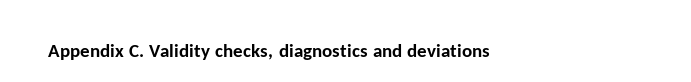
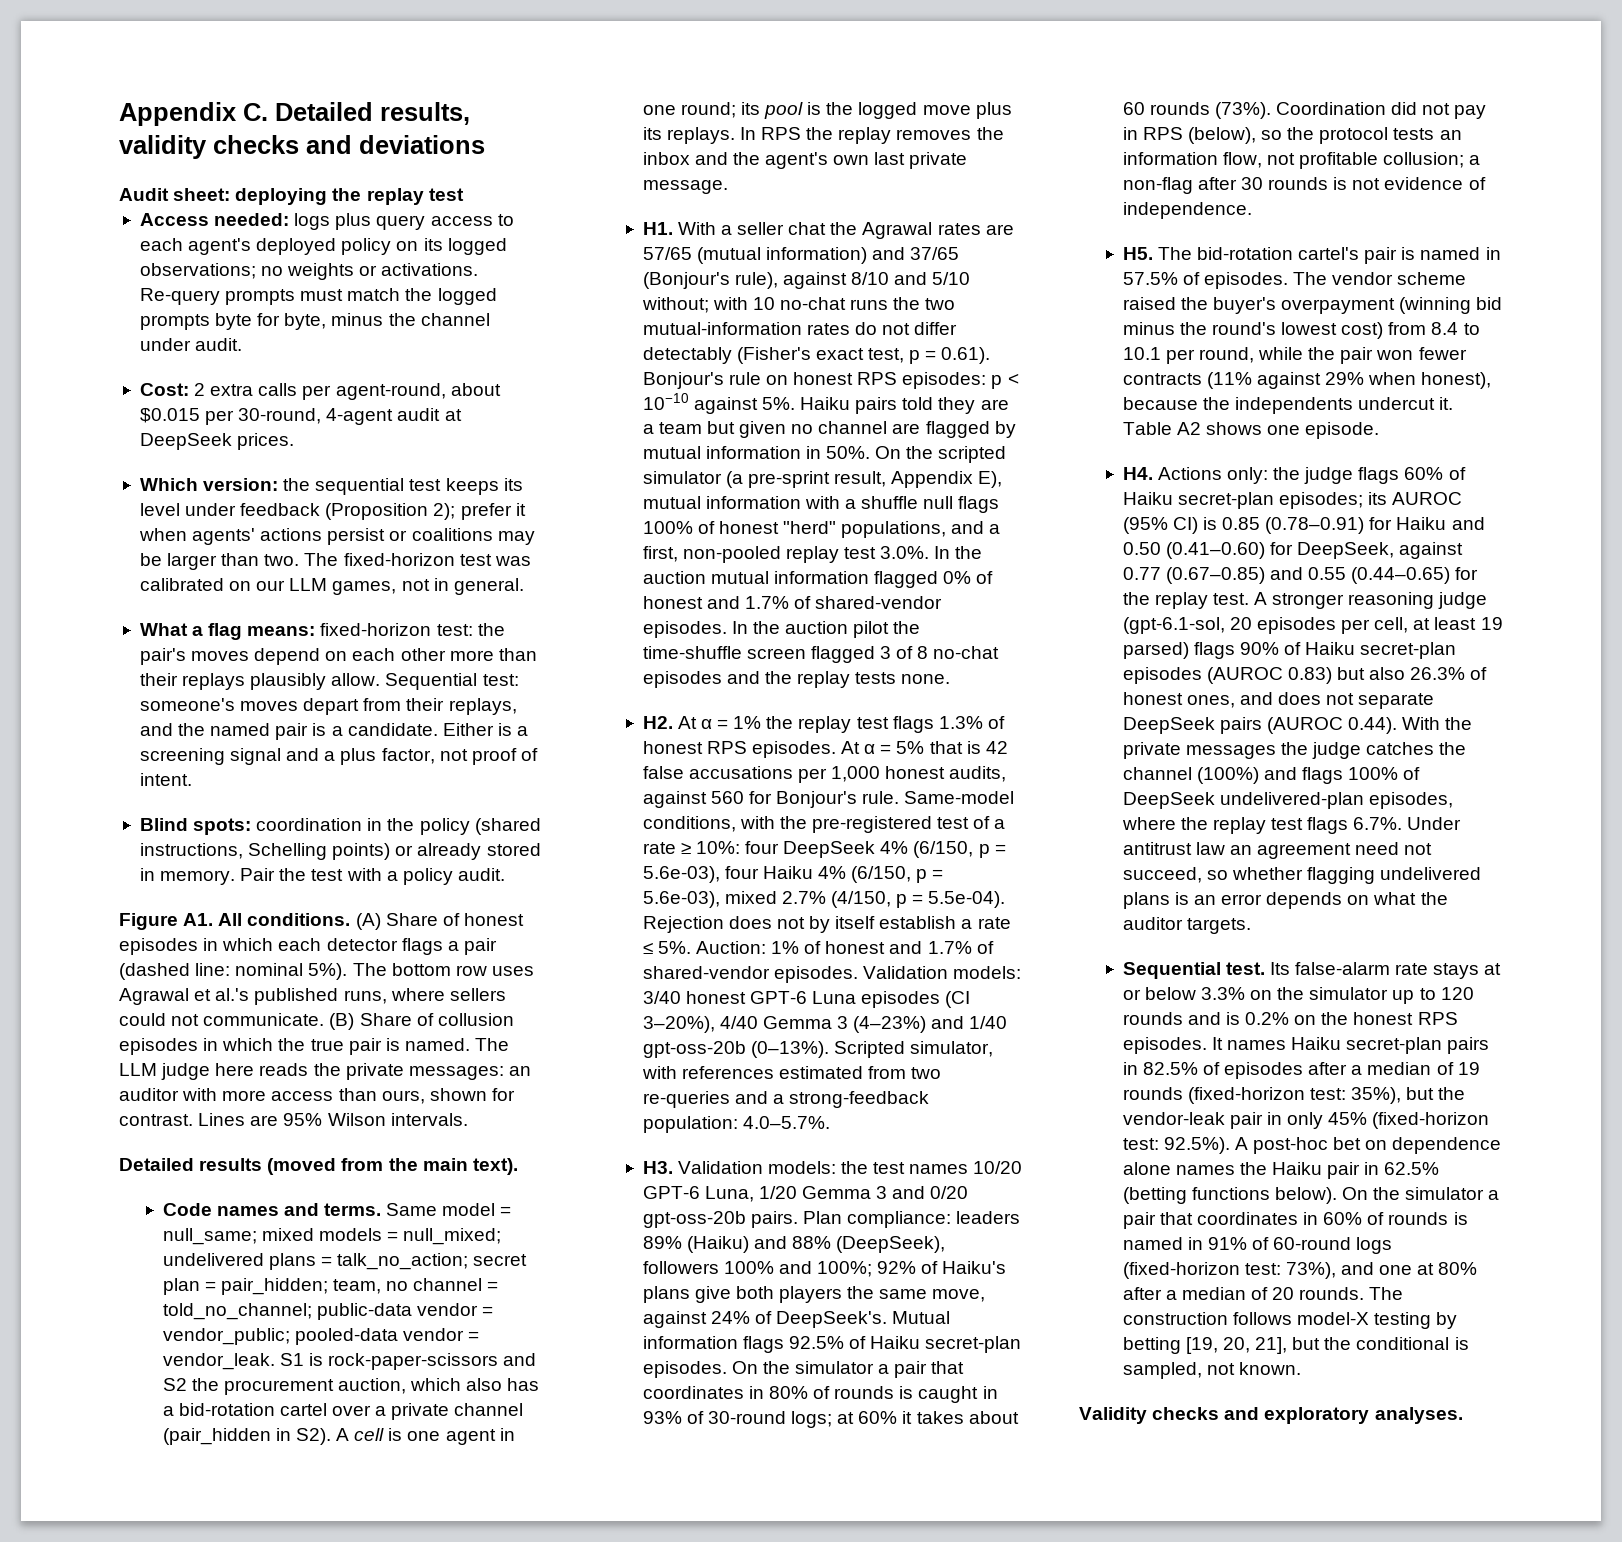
[149,44,490,60] Validity checks, diagnostics and deviations -> [275,102,470,125] [119,135,485,159] [119,188,464,205] [139,213,514,230] [139,238,507,255] [139,263,479,280] [139,288,497,305] [139,313,490,330] [139,338,243,351] [139,383,501,400] [139,408,462,425] [139,433,295,450] [139,478,523,495] [139,503,526,520] [138,528,535,545] [139,553,531,570] [139,578,524,595] [139,623,505,640] [139,648,537,665] [139,673,519,690] [139,698,517,715] [139,723,529,740] [139,748,538,765] [139,773,192,786] [139,818,541,835] [139,843,541,860] [139,868,505,885] [119,913,524,930] [119,938,497,955] [119,963,534,980] [119,988,506,1005] [119,1013,514,1030] [119,1038,510,1055] [119,1063,531,1080] [119,1088,515,1104] [119,1113,468,1126] [119,1158,518,1175] [162,1203,512,1216] [162,1228,502,1245] [162,1253,528,1270] [162,1278,499,1295] [162,1303,494,1320] [162,1328,480,1345] [162,1353,537,1370] [162,1378,540,1395] [162,1403,524,1420] [162,1428,515,1445] [642,102,1012,119] [642,127,1004,144] [642,152,968,169] [642,180,728,194] [642,222,1014,239] [642,247,960,264] [642,272,971,289] [641,297,956,313] [642,322,958,335] [642,347,991,364] [642,372,1019,389] [642,393,1009,414] [642,421,1016,438] [642,446,1007,463] [642,471,1003,488] [642,496,1000,513] [642,521,1001,538] [642,546,983,563] [642,571,994,588] [642,596,943,609] [642,621,921,638] [642,646,1000,663] [642,671,951,688] [642,716,1005,733] [642,741,1008,758] [642,766,1007,783] [642,791,1015,808] [642,816,1006,833] [642,841,1006,858] [642,866,944,883] [642,891,1006,908] [642,916,1011,933] [642,941,994,954] [642,966,1022,983] [642,991,971,1008] [642,1016,1008,1033] [642,1041,994,1058] [641,1066,942,1079] [642,1091,930,1108] [642,1116,830,1133] [642,1161,1023,1174] [642,1186,969,1202] [642,1211,1021,1228] [642,1236,946,1253] [642,1261,1007,1277] [642,1286,986,1303] [642,1311,951,1328] [642,1336,1022,1353] [642,1361,965,1378] [642,1386,998,1403] [642,1411,1019,1428] [1122,102,1487,119] [1122,127,1462,144] [1122,152,1481,169] [1122,177,1486,194] [1122,202,1252,219] [1122,247,1501,264] [1122,272,1467,289] [1122,297,1503,314] [1122,322,1480,339] [1122,347,1467,364] [1122,372,1492,389] [1122,397,1454,414] [1122,422,1380,439] [1122,467,1466,484] [1122,492,1463,509] [1122,517,1485,534] [1122,542,1464,559] [1122,567,1479,584] [1122,592,1488,609] [1122,617,1503,634] [1122,642,1457,659] [1122,667,1488,684] [1122,692,1435,709] [1122,717,1473,734] [1122,742,1467,759] [1122,767,1421,784] [1122,792,1453,809] [1121,817,1462,834] [1122,842,1433,859] [1122,867,1482,884] [1122,892,1448,909] [1122,917,1251,934] [1122,962,1502,979] [1122,987,1474,1004] [1122,1012,1458,1025] [1122,1037,1490,1054] [1122,1062,1480,1079] [1122,1087,1466,1104] [1122,1112,1490,1129] [1122,1137,1502,1154] [1122,1162,1440,1179] [1122,1187,1500,1204] [1122,1212,1468,1229] [1122,1237,1393,1254] [1122,1262,1478,1279] [1122,1287,1404,1300] [1122,1312,1458,1329] [1122,1337,1469,1354] [1122,1362,1301,1379] [1079,1407,1463,1424] Detailed results, validity checks and deviations // Audit sheet: deploying the replay test // Access needed: logs plus query access to each agent's deployed policy on its logged observations; no weights or activations. Re-query prompts must match the logged prompts byte for byte, minus the channel under audit. // Cost: 2 extra calls per agent-round, about $0.015 per 30-round, 4-agent audit at DeepSeek prices. // Which version: the sequential test keeps its level under feedback (Proposition 2); prefer it when agents' actions persist or coalitions may be larger than two. The fixed-horizon test was calibrated on our LLM games, not in general. // What a flag means: fixed-horizon test: the pair's moves depend on each other more than their replays plausibly allow. Sequential test: someone's moves depart from their replays, and the named pair is a candidate. Either is a screening signal and a plus factor, not proof of intent. // Blind spots: coordination in the policy (shared instructions, Schelling points) or already stored in memory. Pair the test with a policy audit. // Figure A1. All conditions. (A) Share of honest episodes in which each detector flags a pair (dashed line: nominal 5%). The bottom row uses Agrawal et al.'s published runs, where sellers could not communicate. (B) Share of collusion episodes in which the true pair is named. The LLM judge here reads the private messages: an auditor with more access than ours, shown for contrast. Lines are 95% Wilson intervals. // Detailed results (moved from the main text). // Code names and terms. Same model = null_same; mixed models = null_mixed; undelivered plans = talk_no_action; secret plan = pair_hidden; team, no channel = told_no_channel; public-data vendor = vendor_public; pooled-data vendor = vendor_leak. S1 is rock-paper-scissors and S2 the procurement auction, which also has a bid-rotation cartel over a private channel (pair_hidden in S2). A cell is one agent in one round; its pool is the logged move plus its replays. In RPS the replay removes the inbox and the agent's own last private message. // H1. With a seller chat the Agrawal rates are 57/65 (mutual information) and 37/65 (Bonjour's rule), against 8/10 and 5/10 without; with 10 no-chat runs the two mutual-information rates do not differ detectably (Fisher's exact test, p = 0.61). Bonjour's rule on honest RPS episodes: p < 10−10 against 5%. Haiku pairs told they are a team but given no channel are flagged by mutual information in 50%. On the scripted simulator (a pre-sprint result, Appendix E), mutual information with a shuffle null flags 100% of honest "herd" populations, and a first, non-pooled replay test 3.0%. In the auction mutual information flagged 0% of honest and 1.7% of shared-vendor episodes. In the auction pilot the time-shuffle screen flagged 3 of 8 no-chat episodes and the replay tests none. // H2. At α = 1% the replay test flags 1.3% of honest RPS episodes. At α = 5% that is 42 false accusations per 1,000 honest audits, against 560 for Bonjour's rule. Same-model conditions, with the pre-registered test of a rate ≥ 10%: four DeepSeek 4% (6/150, p = 5.6e-03), four Haiku 4% (6/150, p = 5.6e-03), mixed 2.7% (4/150, p = 5.5e-04). Rejection does not by itself establish a rate ≤ 5%. Auction: 1% of honest and 1.7% of shared-vendor episodes. Validation models: 3/40 honest GPT-6 Luna episodes (CI 3–20%), 4/40 Gemma 3 (4–23%) and 1/40 gpt-oss-20b (0–13%). Scripted simulator, with references estimated from two re-queries and a strong-feedback population: 4.0–5.7%. // H3. Validation models: the test names 10/20 GPT-6 Luna, 1/20 Gemma 3 and 0/20 gpt-oss-20b pairs. Plan compliance: leaders 89% (Haiku) and 88% (DeepSeek), followers 100% and 100%; 92% of Haiku's plans give both players the same move, against 24% of DeepSeek's. Mutual information flags 92.5% of Haiku secret-plan episodes. On the simulator a pair that coordinates in 80% of rounds is caught in 93% of 30-round logs; at 60% it takes about 60 rounds (73%). Coordination did not pay in RPS (below), so the protocol tests an information flow, not profitable collusion; a non-flag after 30 rounds is not evidence of independence. // H5. The bid-rotation cartel's pair is named in 57.5% of episodes. The vendor scheme raised the buyer's overpayment (winning bid minus the round's lowest cost) from 8.4 to 10.1 per round, while the pair won fewer contracts (11% against 29% when honest), because the independents undercut it. Table A2 shows one episode. // H4. Actions only: the judge flags 60% of Haiku secret-plan episodes; its AUROC (95% CI) is 0.85 (0.78–0.91) for Haiku and 0.50 (0.41–0.60) for DeepSeek, against 0.77 (0.67–0.85) and 0.55 (0.44–0.65) for the replay test. A stronger reasoning judge (gpt-6.1-sol, 20 episodes per cell, at least 19 parsed) flags 90% of Haiku secret-plan episodes (AUROC 0.83) but also 26.3% of honest ones, and does not separate DeepSeek pairs (AUROC 0.44). With the private messages the judge catches the channel (100%) and flags 100% of DeepSeek undelivered-plan episodes, where the replay test flags 6.7%. Under antitrust law an agreement need not succeed, so whether flagging undelivered plans is an error depends on what the auditor targets. // Sequential test. Its false-alarm rate stays at or below 3.3% on the simulator up to 120 rounds and is 0.2% on the honest RPS episodes. It names Haiku secret-plan pairs in 82.5% of episodes after a median of 19 rounds (fixed-horizon test: 35%), but the vendor-leak pair in only 45% (fixed-horizon test: 92.5%). A post-hoc bet on dependence alone names the Haiku pair in 62.5% (betting functions below). On the simulator a pair that coordinates in 60% of rounds is named in 91% of 60-round logs (fixed-horizon test: 73%), and one at 80% after a median of 20 rounds. The construction follows model-X testing by betting [19, 20, 21], but the conditional is sampled, not known. // Validity checks and exploratory analyses.

